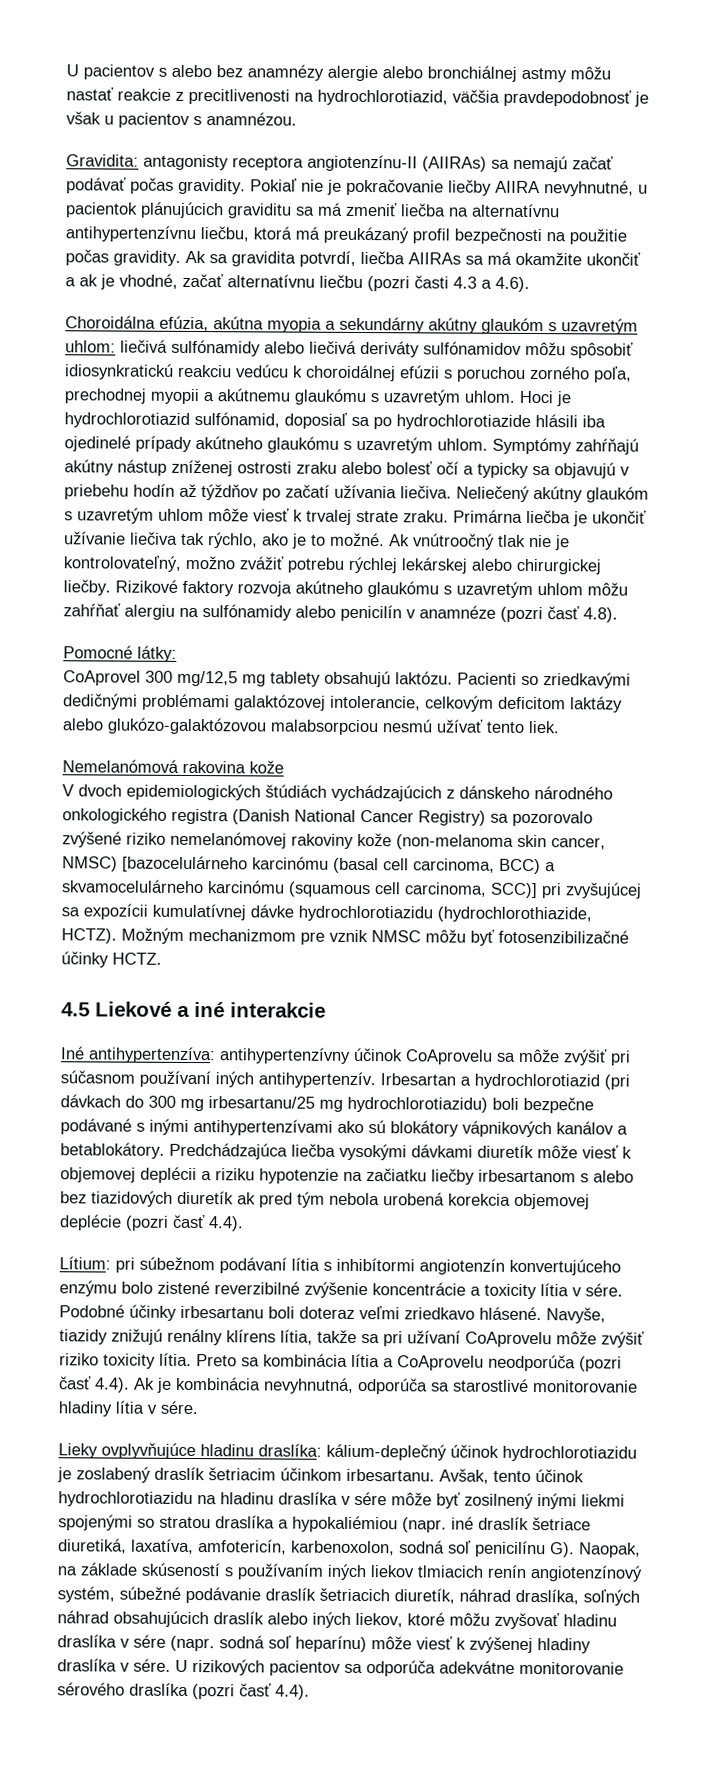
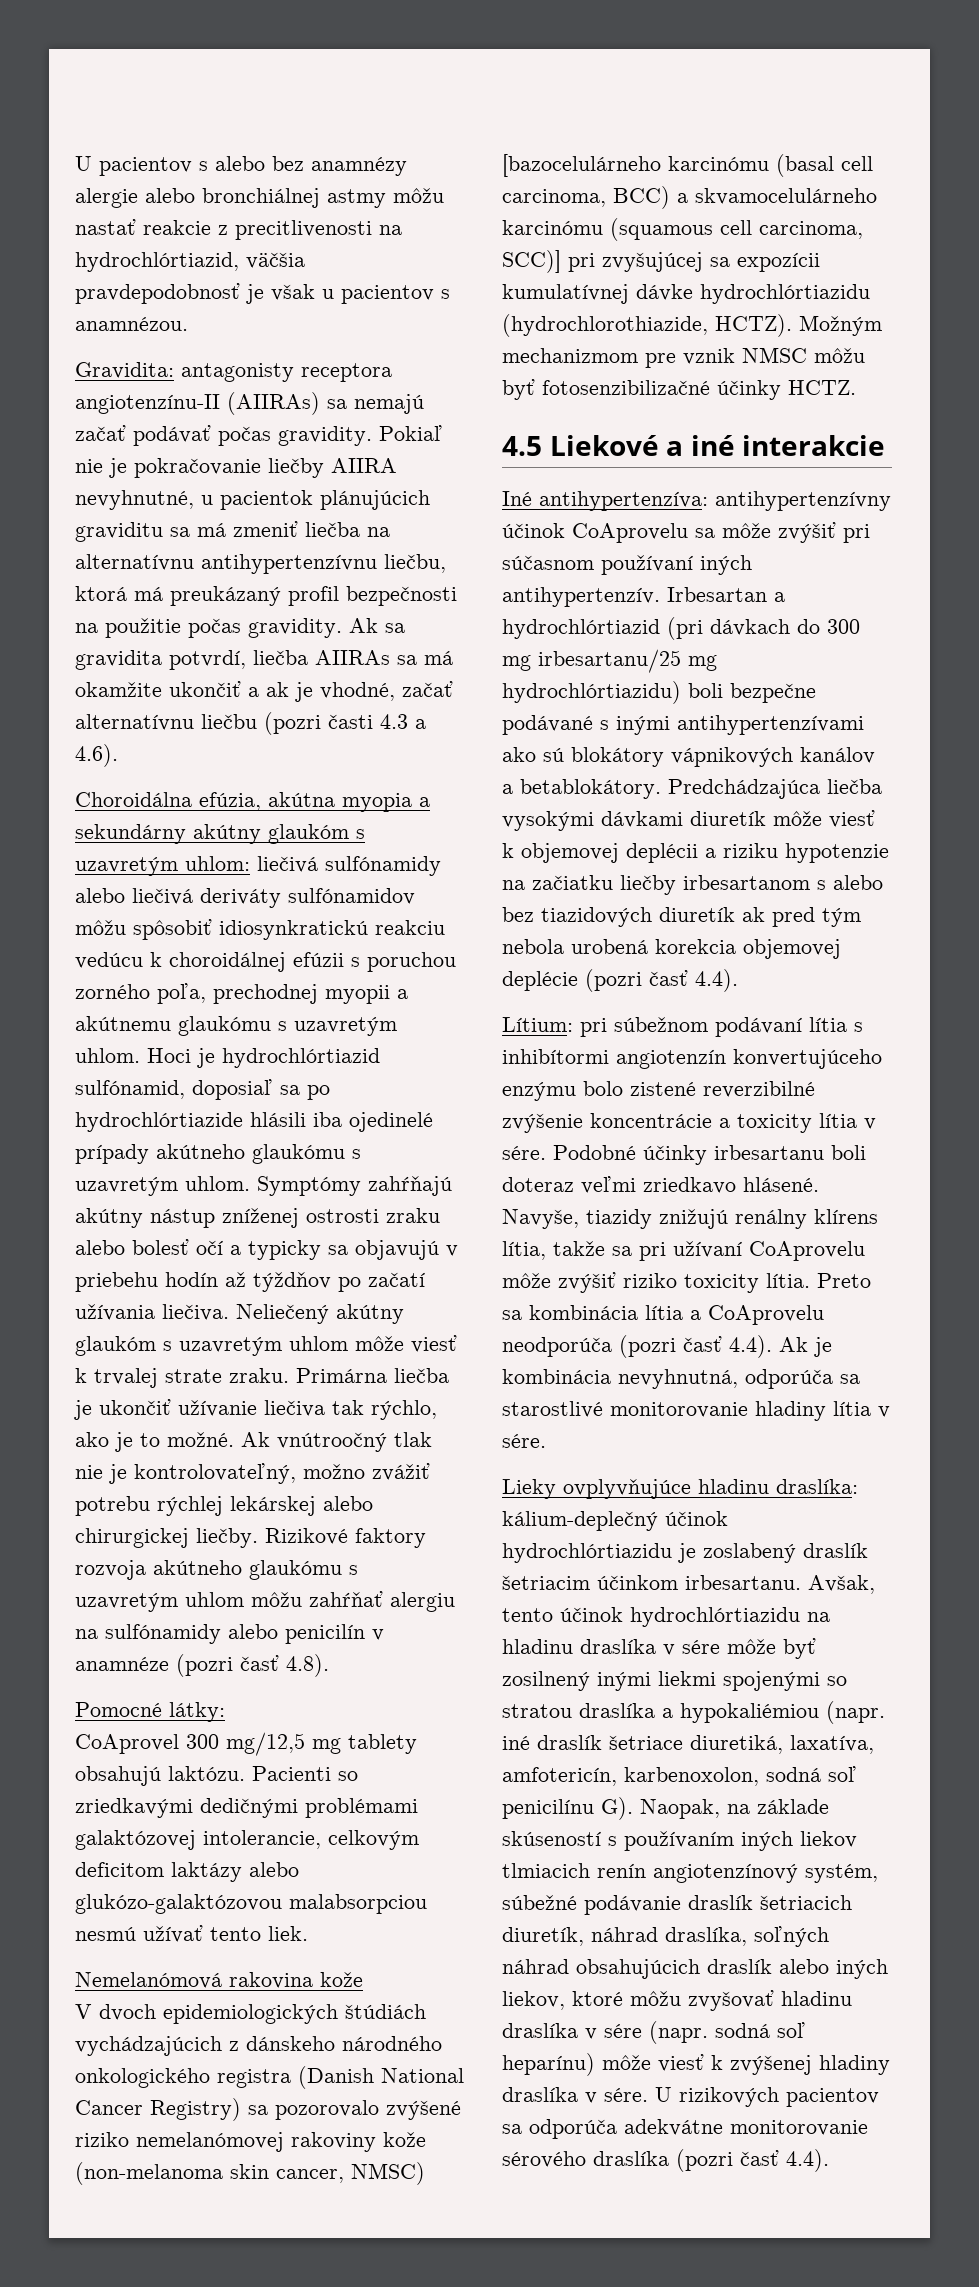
[317,89,448,106] hydrochlorotiazid, -> [75,252,239,272] hydrochlórtiazid,
[64,412,190,428] hydrochlorotiazid -> [222,1048,380,1068] hydrochlórtiazid
[396,414,531,430] hydrochlorotiazide -> [75,1112,243,1132] hydrochlórtiazide
[298,905,433,922] hydrochlorotiazidu -> [700,284,870,304] hydrochlórtiazidu
[474,1073,600,1090] hydrochlorotiazid -> [502,619,660,639] hydrochlórtiazid
[347,1096,488,1113] hydrochlorotiazidu) -> [502,681,681,704] hydrochlórtiazidu)
[502,1445,637,1462] hydrochlorotiazidu -> [502,1543,672,1563] hydrochlórtiazidu
[58,1491,193,1508] hydrochlorotiazidu -> [630,1607,800,1627] hydrochlórtiazidu

